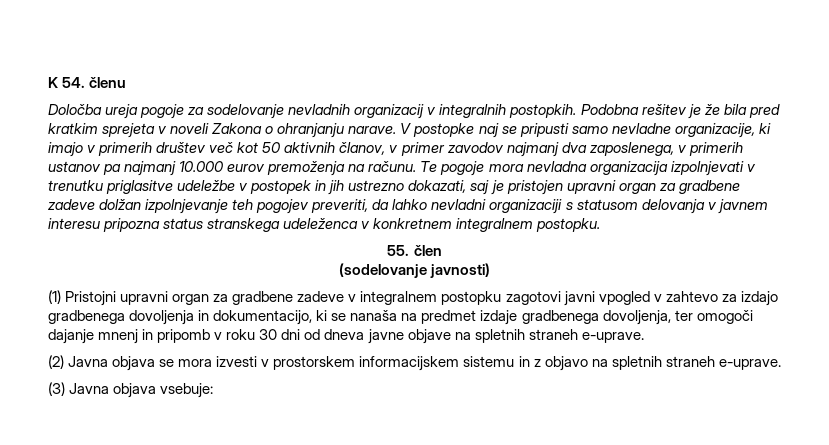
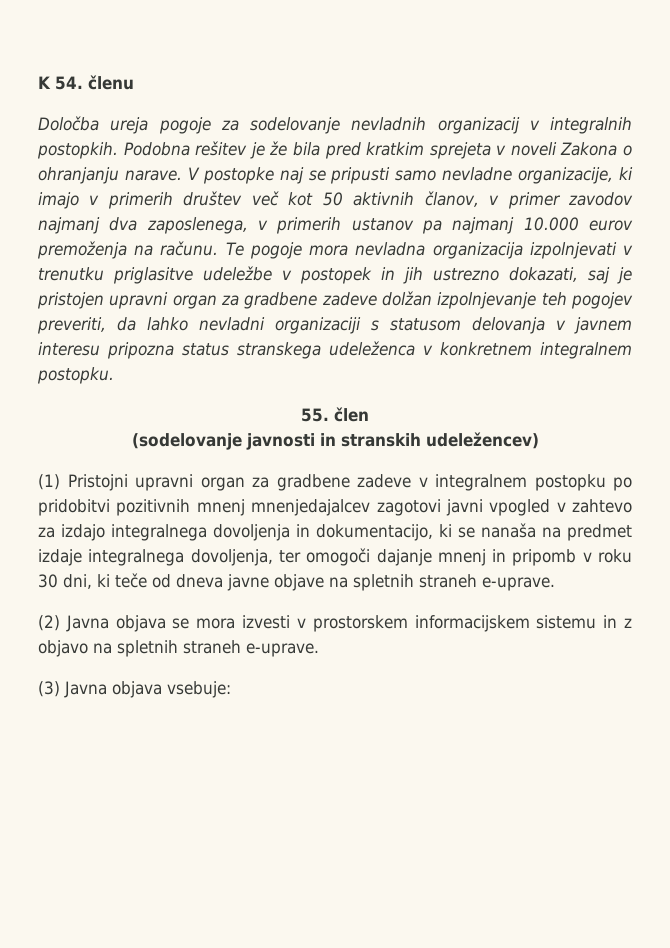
[430,263,491,278] javnosti) -> [245,432,539,450] javnosti in stranskih udeležencev)
(502, 298) none -> [613,477,632,491] [38,499,371,516] po pridobitvi pozitivnih mnenj mnenjedajalcev
[48,310,125,324] gradbenega -> [111,524,207,541] integralnega
[521,310,599,324] gradbenega -> [88,549,185,566] integralnega
[281,329,301,340] dni -> [63,573,147,589] dni, ki teče

